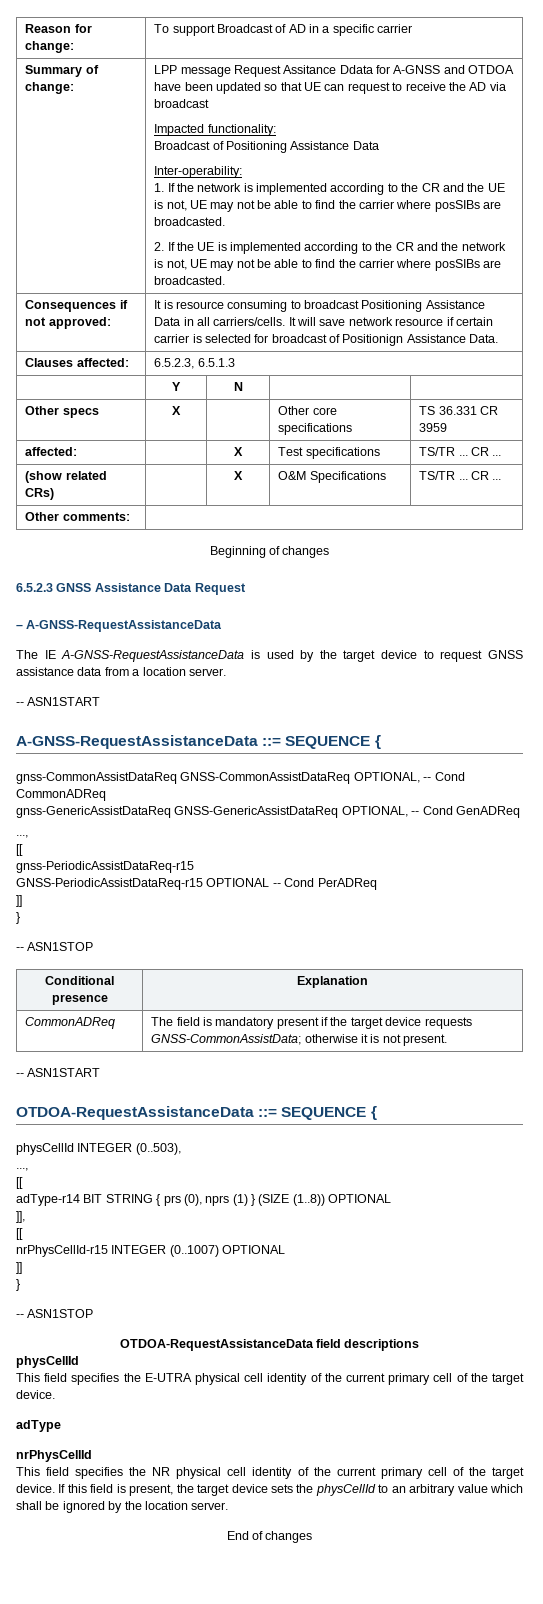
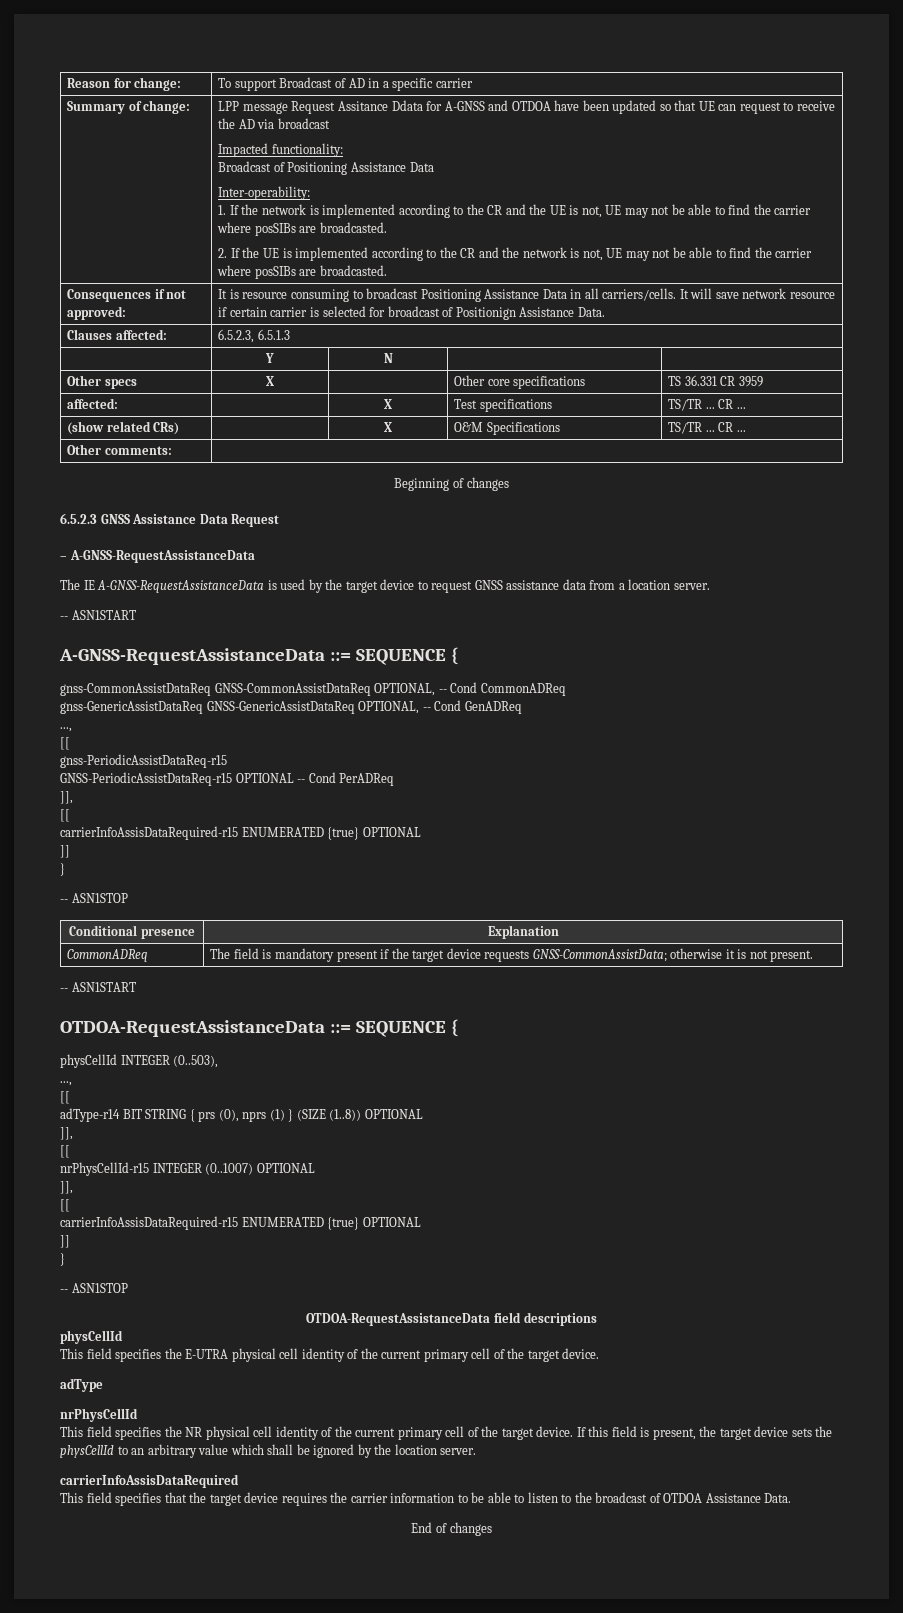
(377, 884) none -> [60,791,73,804] [60,809,70,822] [60,826,421,840] // ]], // [[ // carrierInfoAssisDataRequired-r15 ENUMERATED {true} OPTIONAL
(286, 1249) none -> [60,1181,73,1194] [60,1199,70,1212] [60,1216,421,1230] // ]], // [[ // carrierInfoAssisDataRequired-r15 ENUMERATED {true} OPTIONAL
(229, 1506) none -> [60,1474,239,1488] [60,1492,792,1506] // carrierInfoAssisDataRequired // This field specifies that the target device requires the carrier information to be able to listen to the broadcast of OTDOA Assistance Data.

